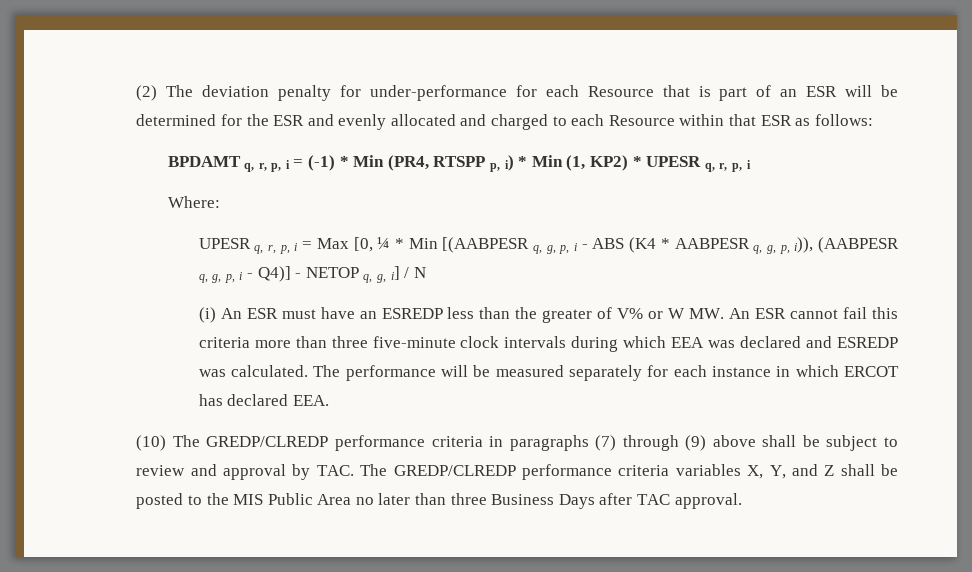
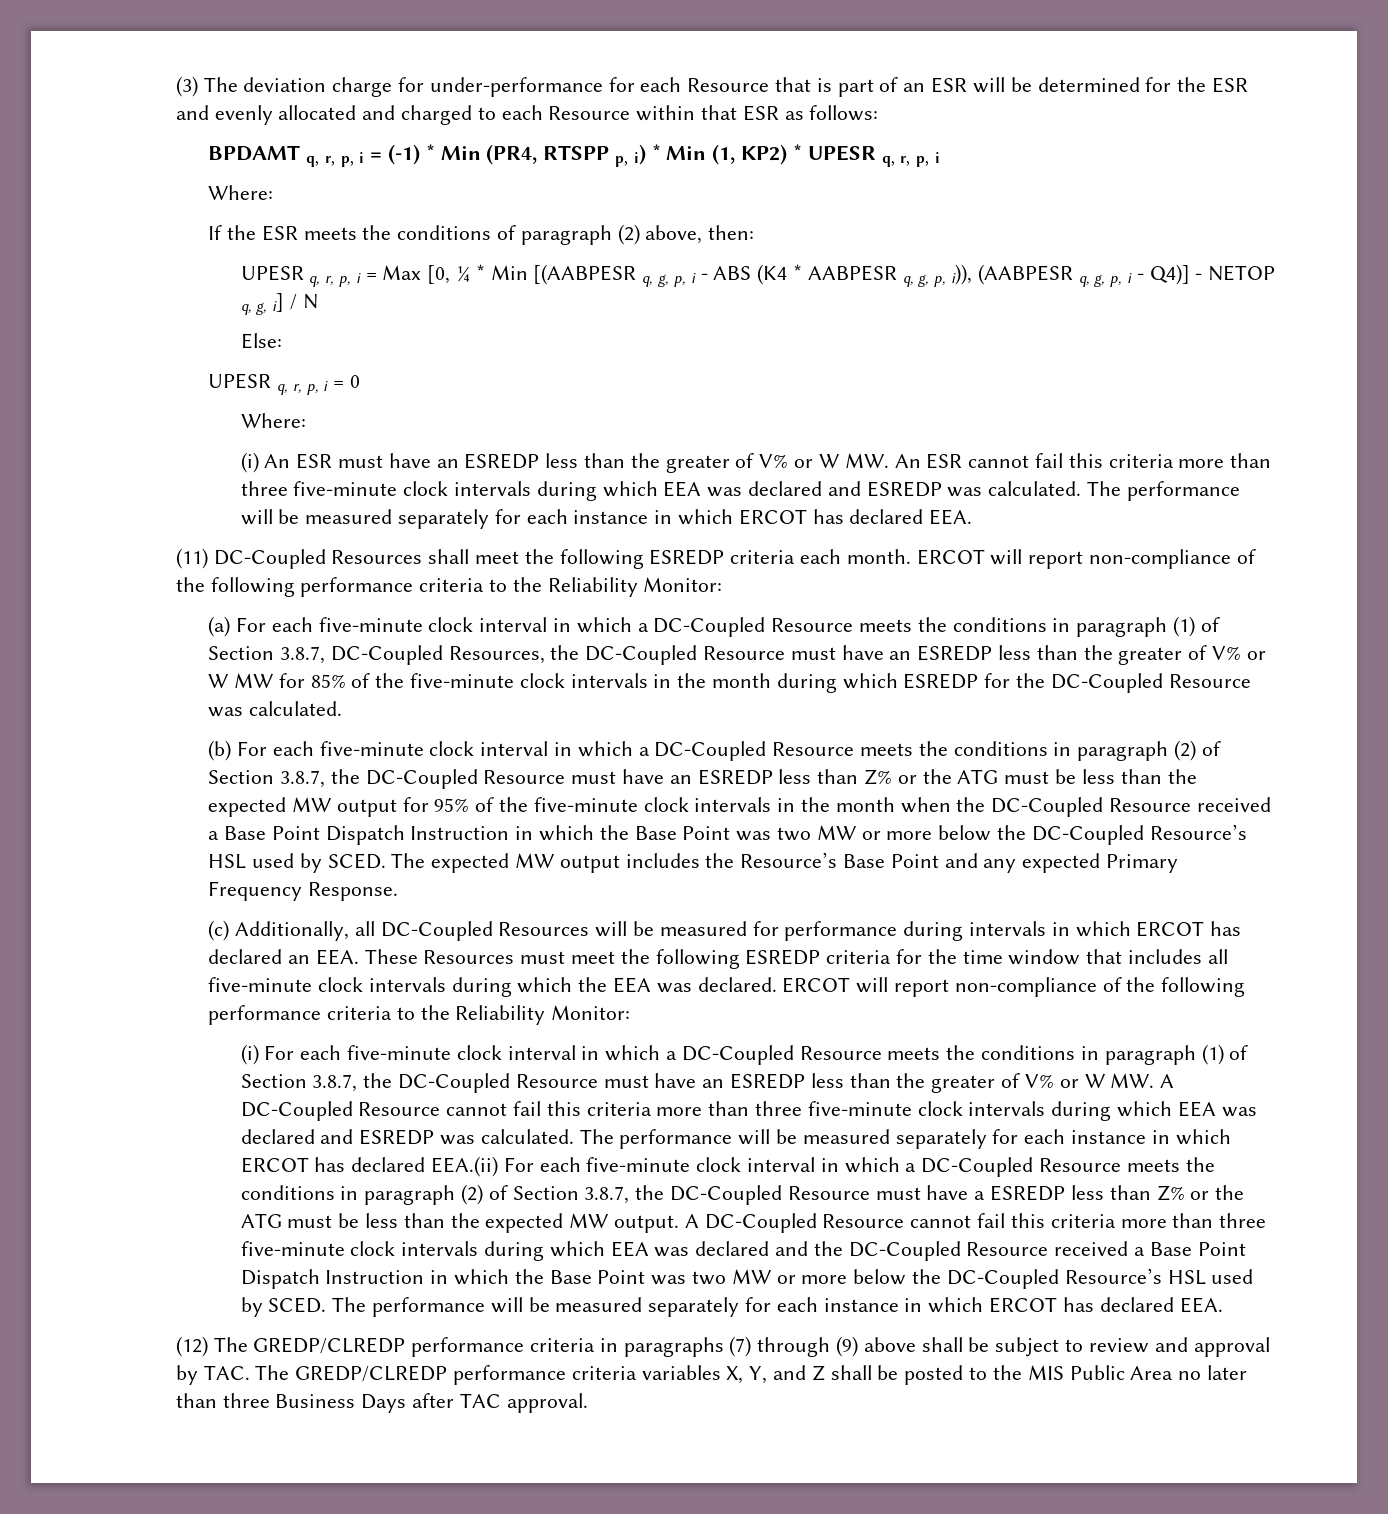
[136,85,158,101] (2) -> [175,76,198,97] (3)
[278,85,332,101] penalty -> [332,77,393,97] charge
(220, 202) none -> [208,224,755,245] // If the ESR meets the conditions of paragraph (2) above, then:
(426, 272) none -> [240,333,282,349] [208,373,361,395] [240,413,306,428] // Else: // UPESR q, r, p, i = 0 // Where:
[136,435,167,451] (10) -> [175,548,1256,569] [175,577,723,597] [208,616,1220,637] [208,645,1266,665] [208,673,1251,693] [208,701,343,717] [208,740,1221,761] [208,769,1197,789] [208,797,1271,817] [208,824,1247,845] [208,852,1179,873] [208,881,399,901] [208,920,1242,941] [208,949,1228,969] [208,977,1246,997] [208,1005,631,1025] [240,1044,1249,1065] [240,1073,1175,1093] [240,1101,1257,1121] [240,1129,1231,1149] [240,1156,1215,1177] [240,1184,1245,1205] [240,1213,1267,1233] [240,1241,1246,1261] [240,1268,1254,1289] [240,1297,1223,1317] [175,1336,208,1357] (11) DC-Coupled Resources shall meet the following ESREDP criteria each month. ERCOT will report non-compliance of the following performance criteria to the Reliability Monitor: // (a) For each five-minute clock interval in which a DC-Coupled Resource meets the conditions in paragraph (1) of Section 3.8.7, DC-Coupled Resources, the DC-Coupled Resource must have an ESREDP less than the greater of V% or W MW for 85% of the five-minute clock intervals in the month during which ESREDP for the DC-Coupled Resource was calculated. // (b) For each five-minute clock interval in which a DC-Coupled Resource meets the conditions in paragraph (2) of Section 3.8.7, the DC-Coupled Resource must have an ESREDP less than Z% or the ATG must be less than the expected MW output for 95% of the five-minute clock intervals in the month when the DC-Coupled Resource received a Base Point Dispatch Instruction in which the Base Point was two MW or more below the DC-Coupled Resource’s HSL used by SCED. The expected MW output includes the Resource’s Base Point and any expected Primary Frequency Response. // (c) Additionally, all DC-Coupled Resources will be measured for performance during intervals in which ERCOT has declared an EEA. These Resources must meet the following ESREDP criteria for the time window that includes all five-minute clock intervals during which the EEA was declared. ERCOT will report non-compliance of the following performance criteria to the Reliability Monitor: // (i) For each five-minute clock interval in which a DC-Coupled Resource meets the conditions in paragraph (1) of Section 3.8.7, the DC-Coupled Resource must have an ESREDP less than the greater of V% or W MW. A DC-Coupled Resource cannot fail this criteria more than three five-minute clock intervals during which EEA was declared and ESREDP was calculated. The performance will be measured separately for each instance in which ERCOT has declared EEA.(ii) For each five-minute clock interval in which a DC-Coupled Resource meets the conditions in paragraph (2) of Section 3.8.7, the DC-Coupled Resource must have a ESREDP less than Z% or the ATG must be less than the expected MW output. A DC-Coupled Resource cannot fail this criteria more than three five-minute clock intervals during which EEA was declared and the DC-Coupled Resource received a Base Point Dispatch Instruction in which the Base Point was two MW or more below the DC-Coupled Resource’s HSL used by SCED. The performance will be measured separately for each instance in which ERCOT has declared EEA. // (12)

